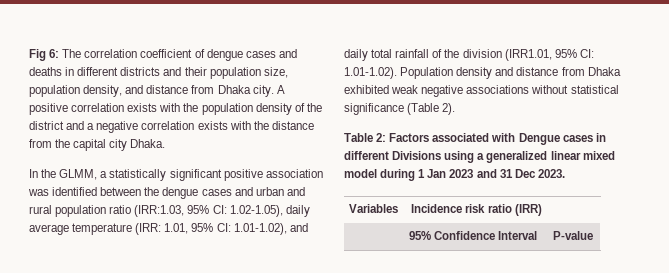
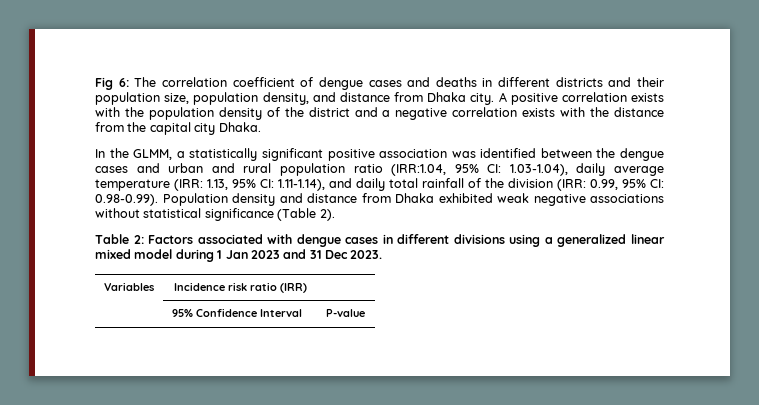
[134,205,283,217] (IRR:1.03, 95% CI: 1.02-1.05), -> [391,164,568,176] (IRR:1.04, 95% CI: 1.03-1.04),
[164,223,287,235] 1.01, 95% CI: 1.01-1.02), -> [207,179,325,191] 1.13, 95% CI: 1.11-1.14),
[504,49,594,61] [344,67,397,79] (IRR1.01, 95% CI: 1.01-1.02). -> [557,179,664,191] [95,194,158,206] (IRR: 0.99, 95% CI: 0.98-0.99).
[518,133,560,145] Dengue -> [296,234,341,247] dengue
[392,151,442,160] Divisions -> [453,234,505,244] divisions

